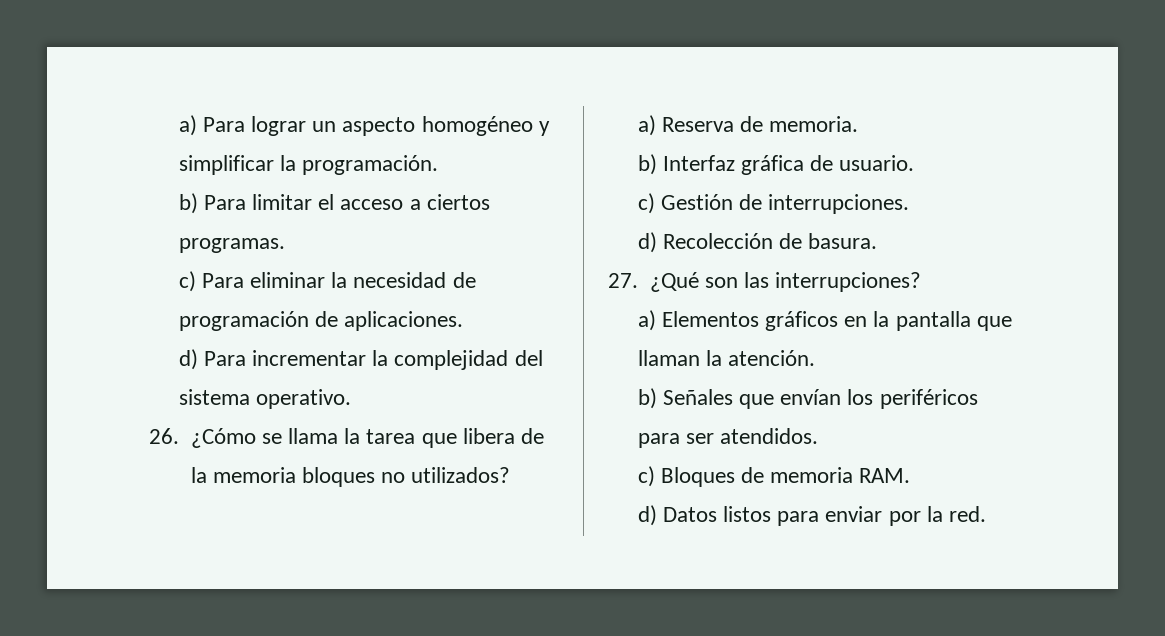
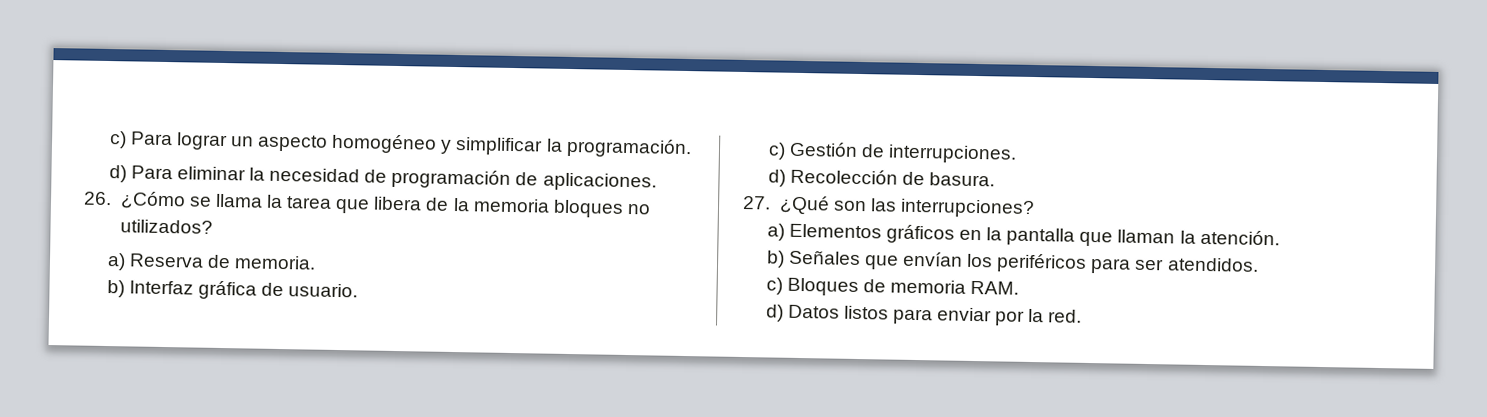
[178,115,197,136] a) -> [108,131,127,149] c)
[178,193,490,214] [178,238,285,253] [178,271,196,292] b) Para limitar el acceso a ciertos programas. // c) -> [108,165,127,183] d)
[178,349,543,370] [178,389,351,409] // d) Para incrementar la complejidad del sistema operativo. -> (657, 182) none

